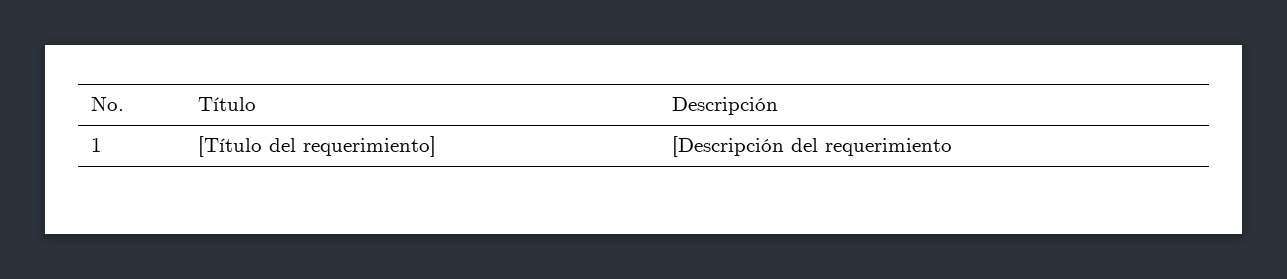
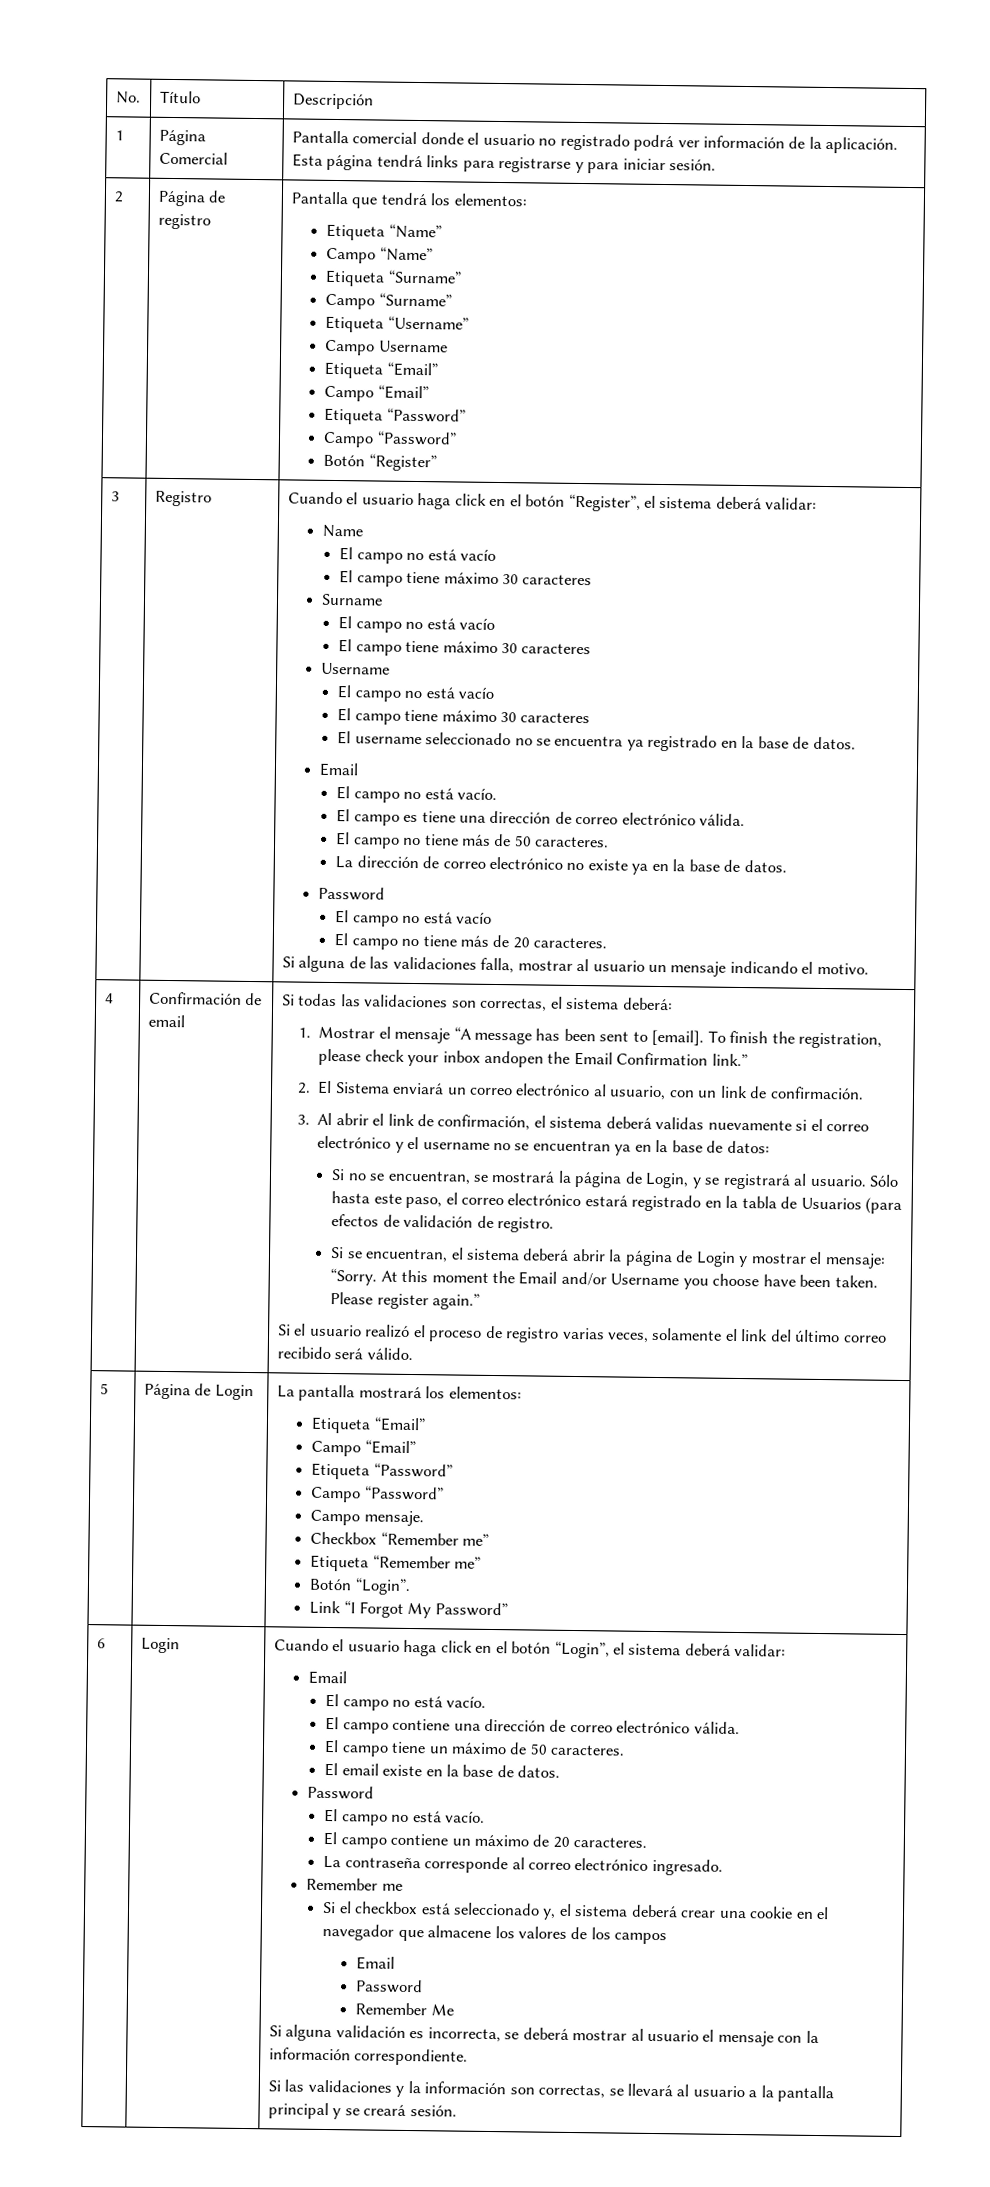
[198,136,437,157] [672,136,953,157] [Título del requerimiento] | [Descripción del requerimiento -> [158,129,206,146] [158,151,228,165] [291,130,899,154] [291,153,716,174] [113,191,123,203] [157,190,227,207] [157,213,211,230] [290,191,527,209] [326,223,442,241] [326,246,433,264] [325,269,462,287] [325,292,452,310] [325,315,469,333] [325,339,448,356] [324,361,438,379] [324,384,429,402] [324,407,466,425] [323,430,457,448] [323,453,437,472] [110,491,120,502] [154,490,212,507] [287,491,818,512] [322,524,364,538] [339,547,496,564] [339,570,593,587] [321,593,384,606] [338,616,495,633] [338,639,592,656] [321,662,391,675] [337,685,494,702] [337,708,591,725] [337,731,856,752] [319,762,360,777] [336,786,497,803] [336,809,746,827] [336,832,610,849] [335,855,787,875] [318,886,386,901] [335,910,492,927] [334,933,608,950] [281,955,869,977] [104,993,114,1004] [148,991,263,1006] [147,1014,185,1028] [281,993,673,1012] [297,1026,883,1049] [318,1048,748,1068] [296,1080,864,1101] [296,1112,870,1132] [317,1135,770,1156] [331,1169,899,1190] [331,1191,903,1214] [331,1214,554,1233] [330,1247,886,1269] [330,1268,878,1290] [330,1292,481,1310] [277,1323,887,1343] [276,1346,413,1361] [99,1383,109,1395] [143,1383,254,1401] [276,1384,522,1402] [311,1416,426,1434] [311,1439,416,1457] [311,1462,453,1480] [310,1485,444,1503] [310,1509,424,1527] [310,1531,490,1546] [310,1554,482,1572] [309,1577,411,1595] [309,1600,508,1619] [96,1638,106,1649] [140,1637,180,1654] [273,1638,787,1659] [308,1670,348,1685] [325,1693,486,1711] [325,1716,740,1735] [324,1739,626,1757] [324,1762,561,1778] [307,1785,375,1800] [324,1808,485,1826] [323,1831,648,1849] [323,1855,723,1876] [306,1877,403,1891] [322,1901,830,1920] [322,1923,668,1945] [356,1956,396,1970] [356,1979,424,1994] [355,2002,454,2016] [268,2024,819,2047] [268,2047,469,2066] [267,2079,835,2103] [267,2102,457,2120] Página Comercial | Pantalla comercial donde el usuario no registrado podrá ver información de la aplicación. Esta página tendrá links para registrarse y para iniciar sesión. // 2 | Página de registro | Pantalla que tendrá los elementos: // Etiqueta “Name” // Campo “Name” // Etiqueta “Surname” // Campo “Surname” // Etiqueta “Username” // Campo Username // Etiqueta “Email” // Campo “Email” // Etiqueta “Password” // Campo “Password” // Botón “Register” // 3 | Registro | Cuando el usuario haga click en el botón “Register”, el sistema deberá validar: // Name // El campo no está vacío // El campo tiene máximo 30 caracteres // Surname // El campo no está vacío // El campo tiene máximo 30 caracteres // Username // El campo no está vacío // El campo tiene máximo 30 caracteres // El username seleccionado no se encuentra ya registrado en la base de datos. // Email // El campo no está vacío. // El campo es tiene una dirección de correo electrónico válida. // El campo no tiene más de 50 caracteres. // La dirección de correo electrónico no existe ya en la base de datos. // Password // El campo no está vacío // El campo no tiene más de 20 caracteres. // Si alguna de las validaciones falla, mostrar al usuario un mensaje indicando el motivo. // 4 | Confirmación de email | Si todas las validaciones son correctas, el sistema deberá: // 1. Mostrar el mensaje “A message has been sent to [email]. To finish the registration, please check your inbox andopen the Email Confirmation link.” // 2. El Sistema enviará un correo electrónico al usuario, con un link de confirmación. // 3. Al abrir el link de confirmación, el sistema deberá validas nuevamente si el correo electrónico y el username no se encuentran ya en la base de datos: // Si no se encuentran, se mostrará la página de Login, y se registrará al usuario. Sólo hasta este paso, el correo electrónico estará registrado en la tabla de Usuarios (para efectos de validación de registro. // Si se encuentran, el sistema deberá abrir la página de Login y mostrar el mensaje: “Sorry. At this moment the Email and/or Username you choose have been taken. Please register again.” // Si el usuario realizó el proceso de registro varias veces, solamente el link del último correo recibido será válido. // 5 | Página de Login | La pantalla mostrará los elementos: // Etiqueta “Email” // Campo “Email” // Etiqueta “Password” // Campo “Password” // Campo mensaje. // Checkbox “Remember me” // Etiqueta “Remember me” // Botón “Login”. // Link “I Forgot My Password” // 6 | Login | Cuando el usuario haga click en el botón “Login”, el sistema deberá validar: // Email // El campo no está vacío. // El campo contiene una dirección de correo electrónico válida. // El campo tiene un máximo de 50 caracteres. // El email existe en la base de datos. // Password // El campo no está vacío. // El campo contiene un máximo de 20 caracteres. // La contraseña corresponde al correo electrónico ingresado. // Remember me // Si el checkbox está seleccionado y, el sistema deberá crear una cookie en el navegador que almacene los valores de los campos // Email // Password // Remember Me // Si alguna validación es incorrecta, se deberá mostrar al usuario el mensaje con la información correspondiente. // Si las validaciones y la información son correctas, se llevará al usuario a la pantalla principal y se creará sesión.

